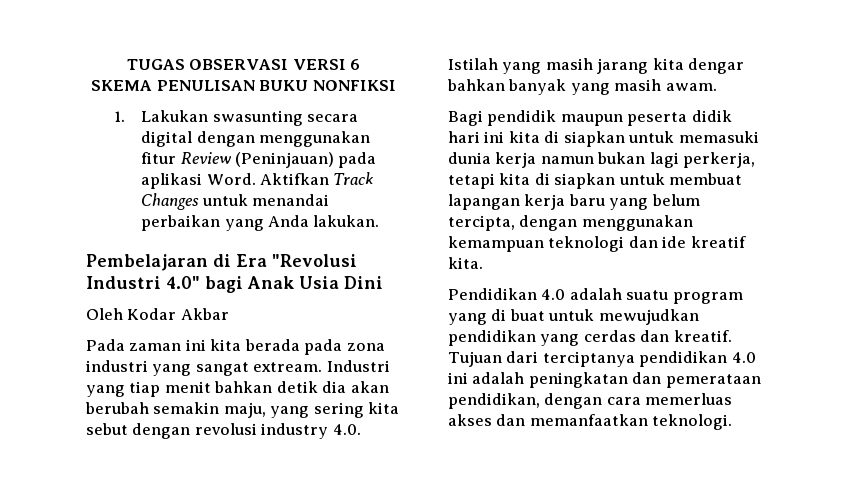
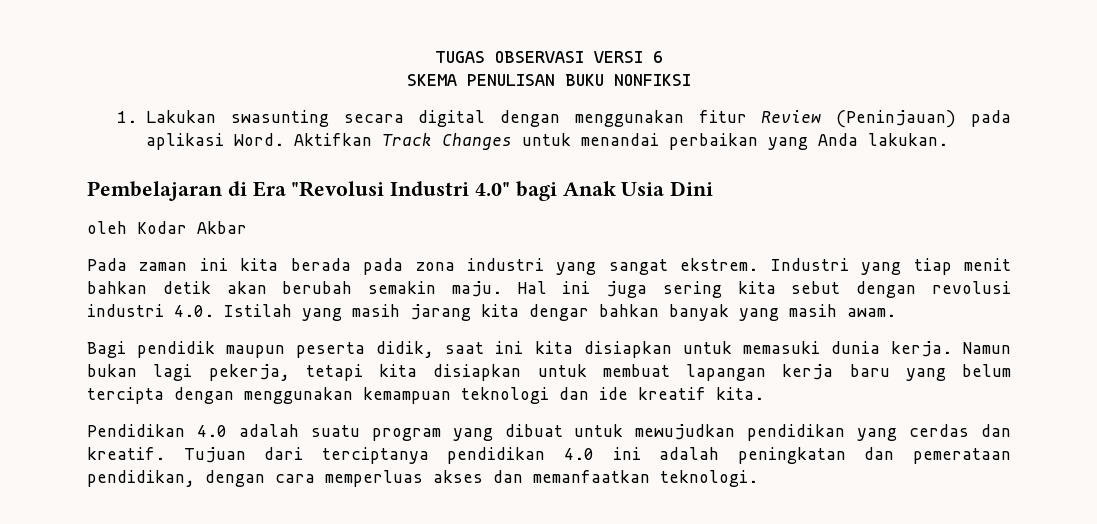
[86,308,123,320] Oleh -> [87,221,127,234] oleh
[253,362,323,372] extream. -> [680,258,759,271] ekstrem.
[322,381,347,393] dia -> (211, 287) none
[223,402,310,418] maju, yang -> [451,281,648,298] maju. Hal ini juga
[261,423,329,439] industry -> [87,304,164,317] industri
[691,110,732,122] [448,131,625,147] didik hari ini kita di siapkan -> [376,341,672,358] didik, saat ini kita disiapkan
[495,152,594,168] kerja namun -> [890,341,1012,357] kerja. Namun
[683,152,756,168] perkerja, -> [208,364,290,381] pekerja,
[534,173,616,189] di siapkan -> [433,364,522,381] disiapkan
[448,215,515,231] tercipta, -> [87,387,164,404] tercipta
[491,309,545,321] di buat -> [504,424,563,437] dibuat
[645,393,733,405] memerluas -> [325,470,423,487] memperluas

